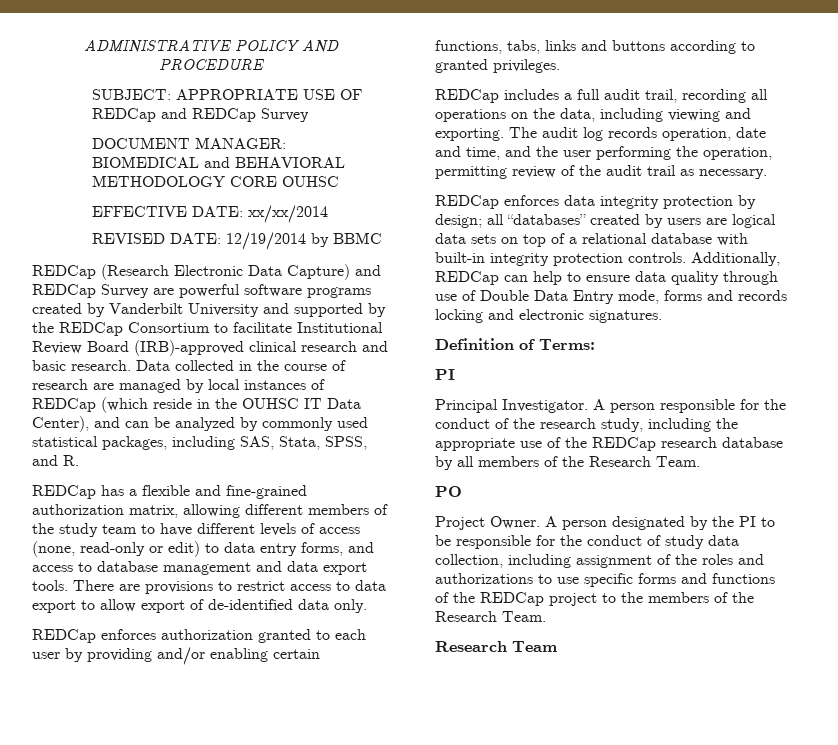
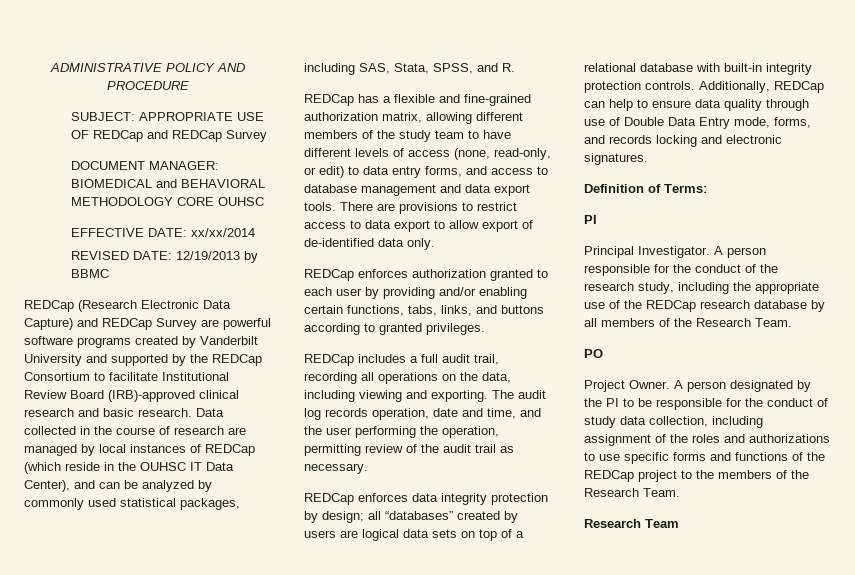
[226,232,307,250] 12/19/2014 -> [176,251,241,260] 12/19/2013
[80,542,145,556] read-only -> [494,148,551,160] read-only,
[545,40,576,51] links -> [441,305,472,316] links,
[664,290,702,301] forms -> [774,117,811,128] forms,

